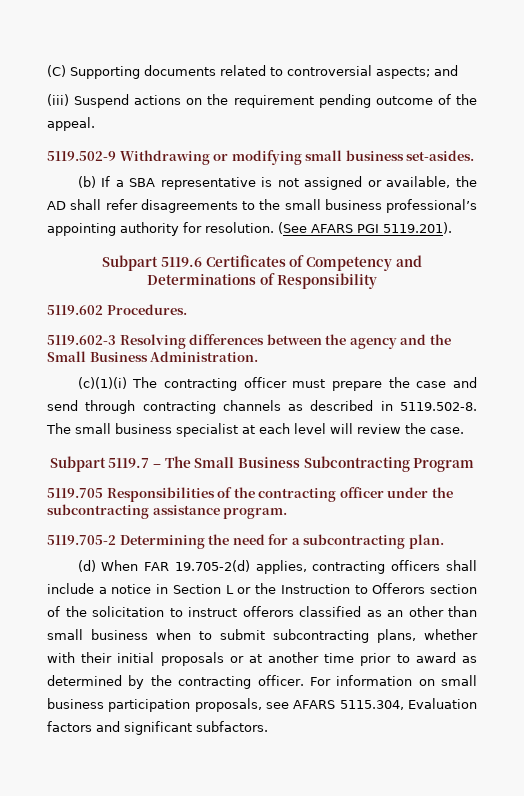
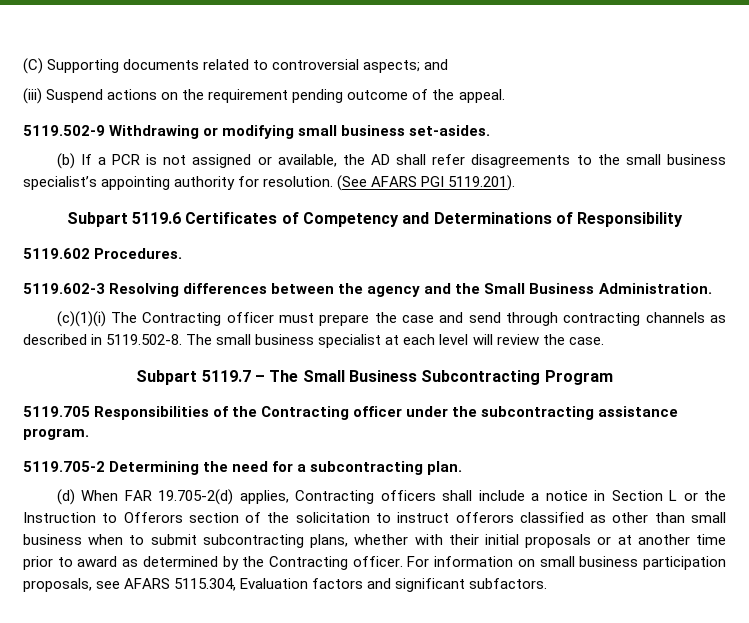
[129,177,256,190] SBA representative -> [112,154,141,165] PCR
[386,199,477,213] professional’s -> [23,176,97,190] specialist’s
[163,378,237,391] contracting -> [142,312,222,326] Contracting
[258,488,337,502] contracting -> [261,406,350,420] Contracting
[312,561,386,574] contracting -> [295,490,375,504] Contracting
[387,610,403,617] an -> (607, 519) none
[178,676,252,689] contracting -> [269,556,349,570] Contracting

